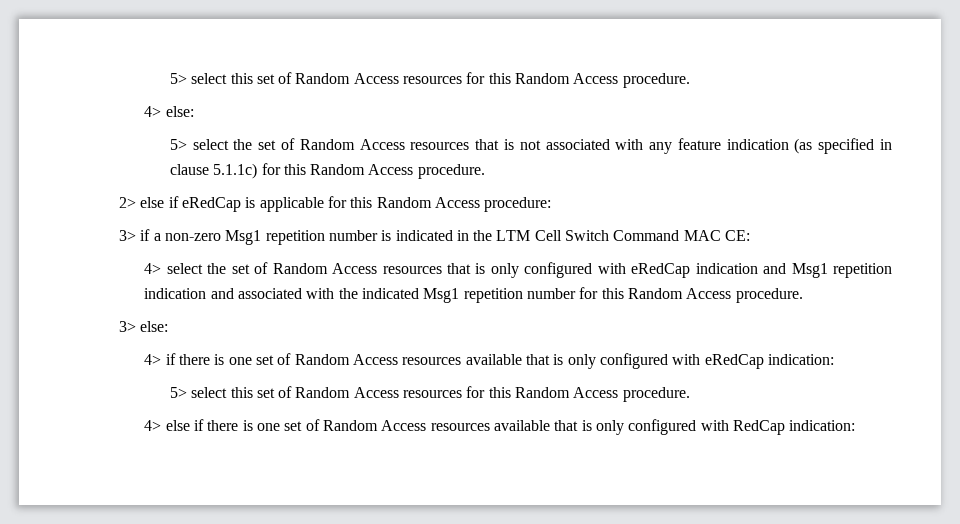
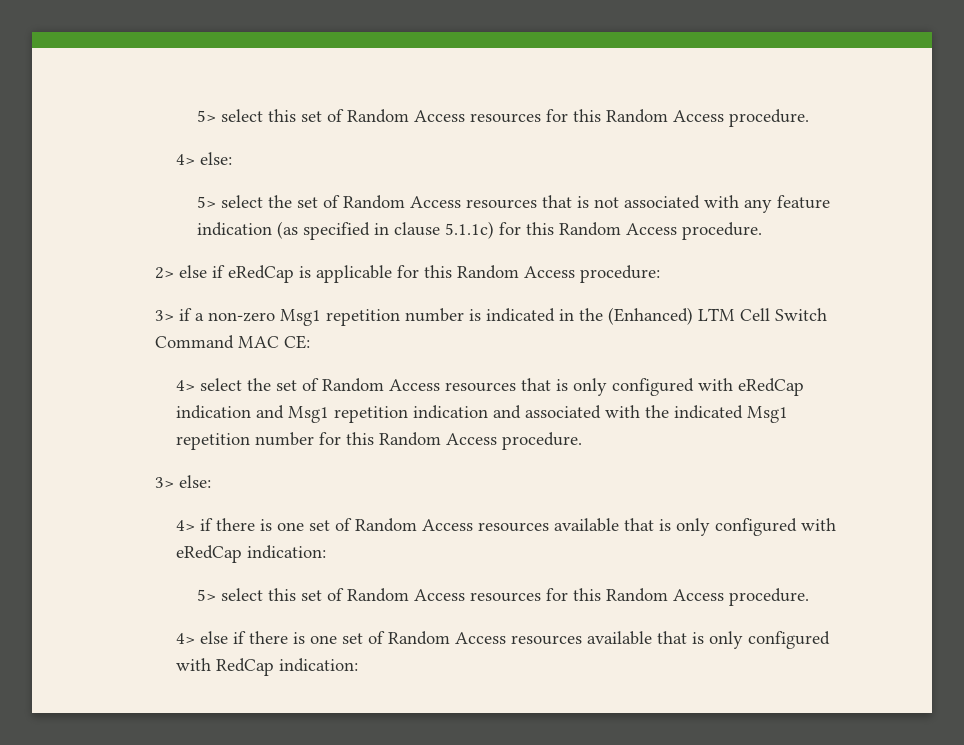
(493, 235) none -> [608,307,694,325] (Enhanced)

